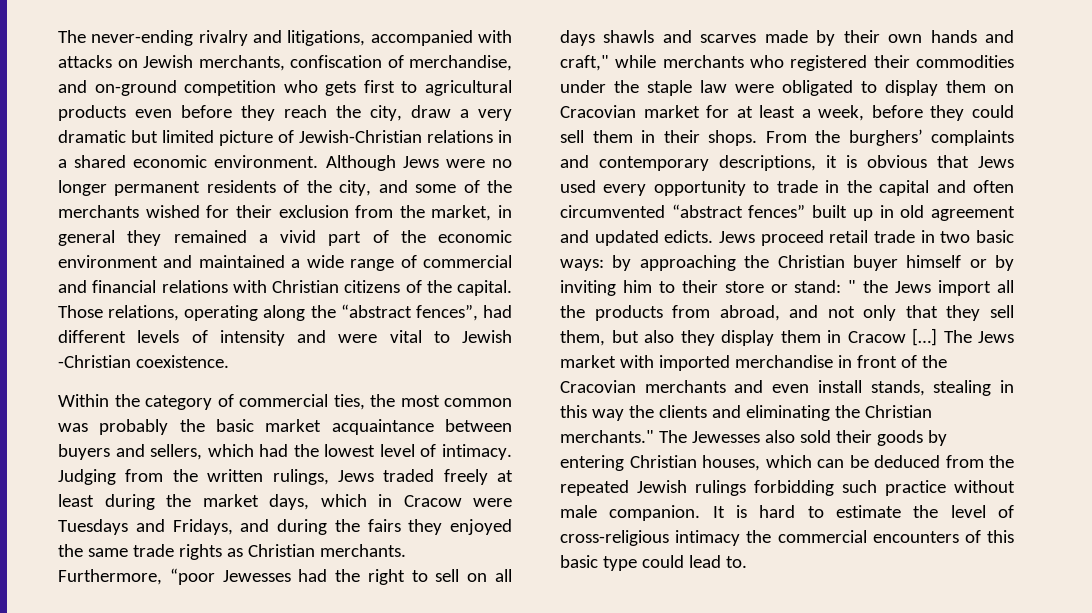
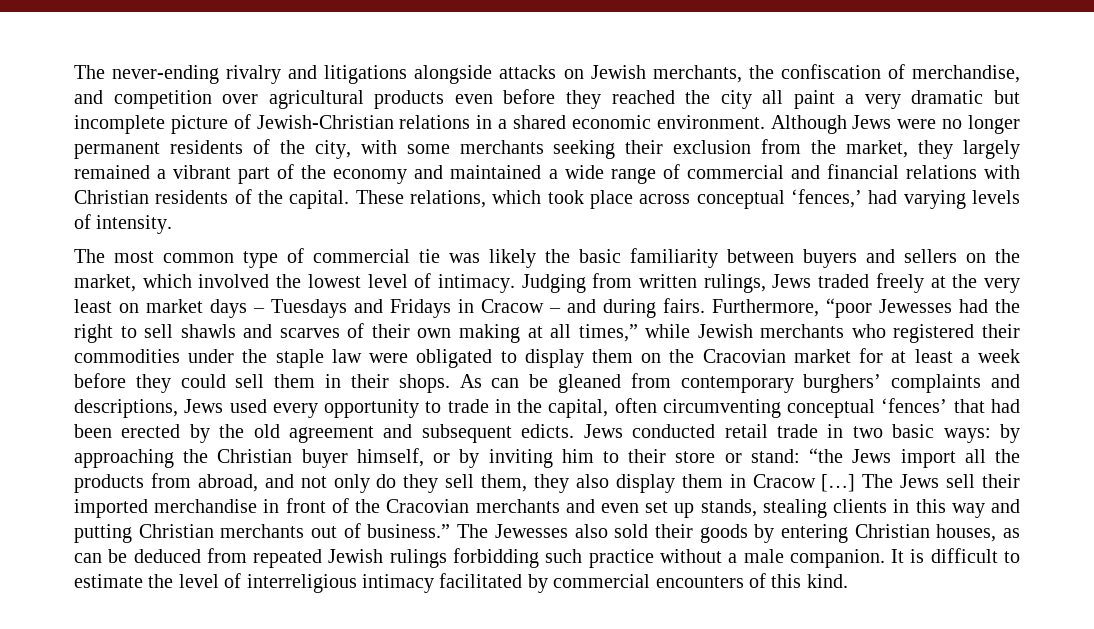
[287,30,512,46] litigations, accompanied with -> [324,65,493,84] litigations alongside
(285, 63) none -> [748,65,774,79] the
[94,80,418,96] on-ground competition who gets first to -> [113,90,259,109] competition over
[284,105,451,121] reach the city, draw -> [611,90,835,109] reached the city all paint
[162,130,214,143] limited -> [74,115,165,134] incomplete
[378,180,513,193] [58,205,230,218] and some of the merchants wished for -> [360,140,616,159] with some merchants seeking
[498,205,512,218] [58,230,162,246] in general they -> [918,140,1020,159] they largely
[280,230,316,243] vivid -> [173,165,232,179] vibrant
[438,230,512,243] [58,255,158,268] economic environment -> [333,169,408,184] economy
[344,280,401,293] citizens -> [155,190,229,204] residents
[58,304,512,321] [58,330,512,346] [58,355,229,368] [58,394,512,410] [58,419,512,435] [58,444,289,460] Those relations, operating along the “abstract fences”, had different levels of intensity and were vital to Jewish -Christian coexistence. // Within the category of commercial ties, the most common was probably the basic market acquaintance between buyers and sellers, which had -> [355,189,1021,209] [74,214,173,234] [74,248,1020,268] [74,274,270,292] These relations, which took place across conceptual ‘fences,’ had varying levels of intensity. // The most common type of commercial tie was likely the basic familiarity between buyers and sellers on the market, which involved
[172,469,198,482] the -> (633, 280) none
[58,494,512,510] [58,519,512,535] [58,544,406,560] least during the market days, which in Cracow were Tuesdays and Fridays, and during the fairs they enjoyed the same trade rights as Christian merchants. -> [952,274,1021,293] [74,298,705,318] the very least on market days – Tuesdays and Fridays in Cracow – and during fairs.
[467,569,512,582] [560,30,1014,46] [560,55,657,71] on all days shawls and scarves made by their own hands and craft," while -> [180,323,753,343] shawls and scarves of their own making at all times,” while Jewish
(1014, 88) none -> [669,349,695,363] the
[818,105,865,121] week, -> [977,349,1020,363] week
[765,129,1014,146] [560,155,969,171] From the burghers’ complaints and contemporary descriptions, it is obvious that -> [459,373,1020,393] [74,399,178,418] As can be gleaned from contemporary burghers’ complaints and descriptions,
[879,180,1015,196] [560,204,894,221] capital and often circumvented “abstract fences” built up in -> [548,398,1020,418] [74,424,245,443] capital, often circumventing conceptual ‘fences’ that had been erected by the
[594,230,659,246] updated -> [421,424,512,443] subsequent
[760,230,824,246] proceed -> [632,424,716,438] conducted
[906,255,962,268] himself -> [356,448,424,467] himself,
[848,280,889,293] " the -> [809,448,844,463] “the
[905,305,938,318] that -> [376,474,397,488] do
[611,330,715,346] but also they -> [533,474,609,493] they also
[560,355,654,368] market with -> [946,474,1020,488] sell their
[817,380,862,393] install -> [645,501,695,518] set up
(992, 388) none -> [833,499,888,513] clients
[628,405,932,421] [560,430,654,443] the clients and eliminating the Christian merchants." -> [990,499,1020,513] [74,523,451,543] and putting Christian merchants out of business.”
[765,455,812,468] which -> [1003,528,1020,538] as
[989,455,1014,468] the -> (247, 555) none
(1015, 486) none -> [728,553,738,563] a
[759,505,796,518] hard -> [930,548,998,563] difficult
[560,530,1014,546] [560,555,747,571] cross-religious intimacy the commercial encounters of this basic type could lead to. -> [246,573,848,593] interreligious intimacy facilitated by commercial encounters of this kind.

